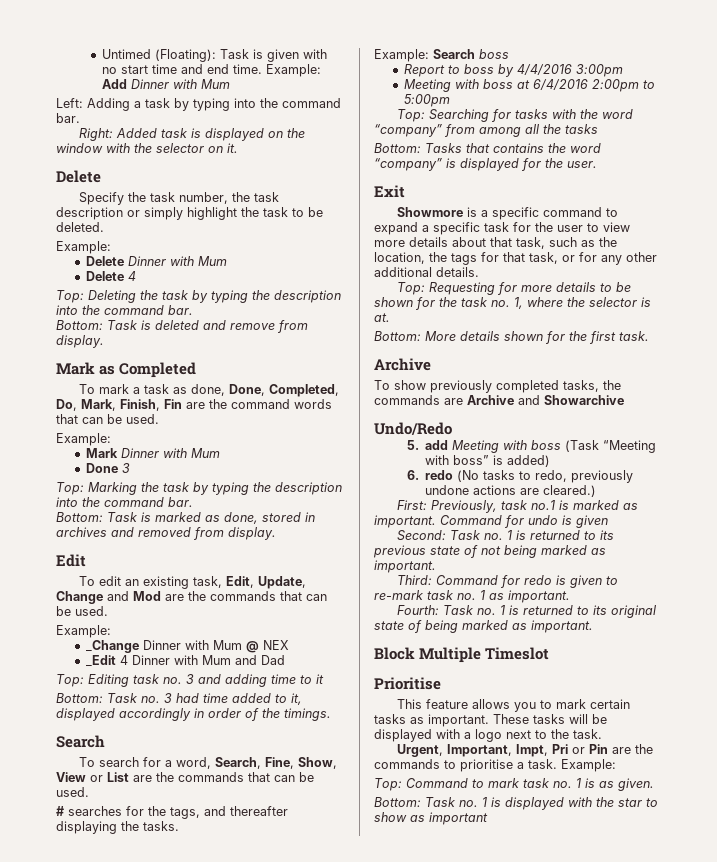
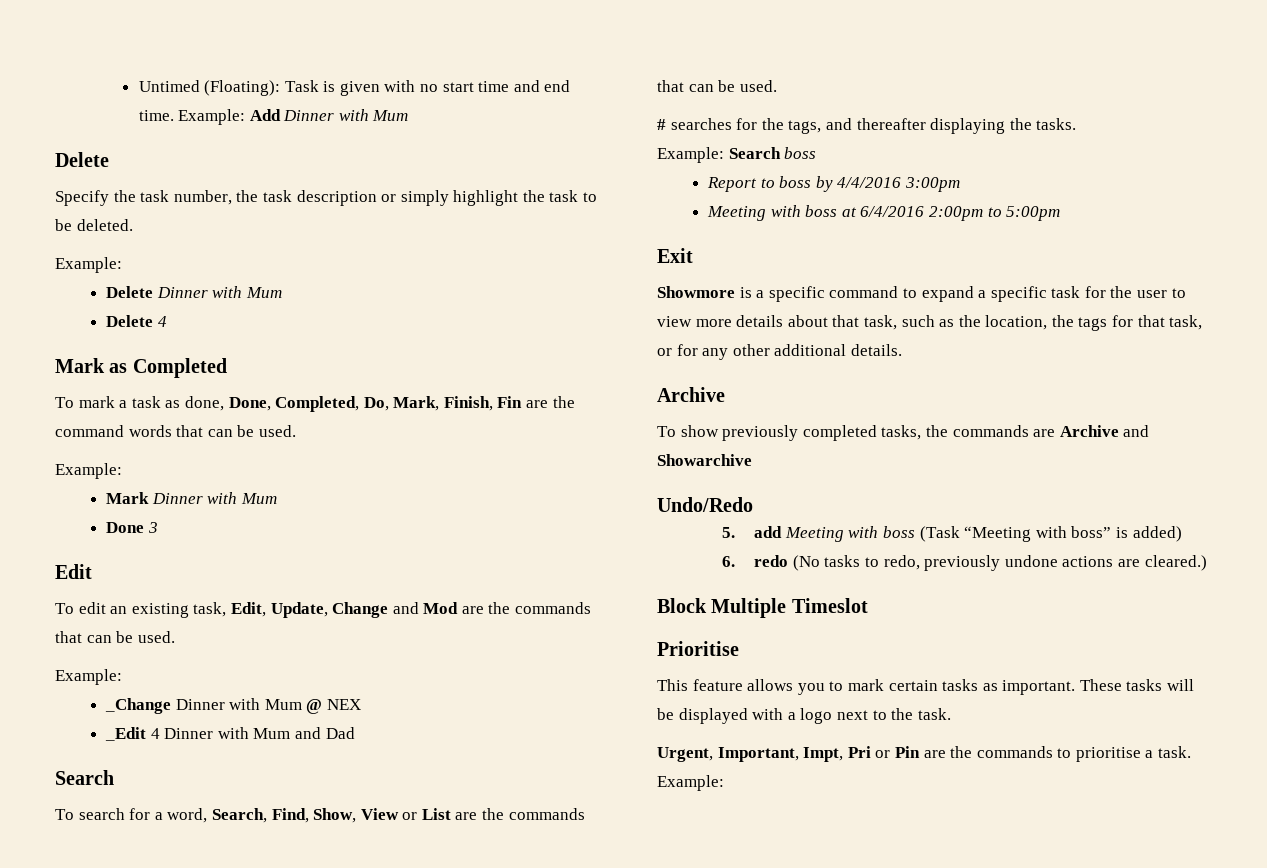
[56,98,341,111] [56,113,80,123] [78,128,305,141] [56,143,238,153] // Left: Adding a task by typing into the command bar. // Right: Added task is displayed on the window with the selector on it. -> (409, 115) none
[56,290,341,303] [56,305,193,315] [56,320,308,333] [56,335,104,348] // Top: Deleting the task by typing the description into the command bar. // Bottom: Task is deleted and remove from display. -> (167, 321) none
[56,482,342,495] [56,497,193,507] [56,512,315,524] [56,527,276,540] // Top: Marking the task by typing the description into the command bar. // Bottom: Task is marked as done, stored in archives and removed from display. -> (158, 527) none
[56,674,324,687] [56,693,302,705] [56,708,331,721] // Top: Editing task no. 3 and adding time to it // Bottom: Task no. 3 had time added to it, displayed accordingly in order of the timings. -> (355, 733) none
[264,757,294,769] Fine, -> [271,808,309,823] Find,
[396,109,633,122] [374,124,598,137] [374,143,601,153] [374,158,597,171] // Top: Searching for tasks with the word “company” from among all the tasks // Bottom: Tasks that contains the word “company” is displayed for the user. -> (1061, 213) none
[396,282,631,295] [374,297,651,310] [374,313,390,322] [374,331,649,344] // Top: Requesting for more details to be shown for the task no. 1, where the selector is at. // Bottom: More details shown for the first task. -> (902, 350) none
[396,500,638,513] [374,515,608,528] [396,530,614,541] [373,545,606,558] [374,560,436,573] [396,575,618,588] [374,590,570,603] [396,605,656,618] [374,620,593,633] // First: Previously, task no.1 is marked as important. Command for undo is given // Second: Task no. 1 is returned to its previous state of not being marked as important. // Third: Command for redo is given to re-mark task no. 1 as important. // Fourth: Task no. 1 is returned to its original state of being marked as important. -> (1207, 563) none
[374,778,654,791] [374,797,658,810] [374,812,488,825] // Top: Command to mark task no. 1 is as given. // Bottom: Task no. 1 is displayed with the star to show as important -> (724, 783) none

